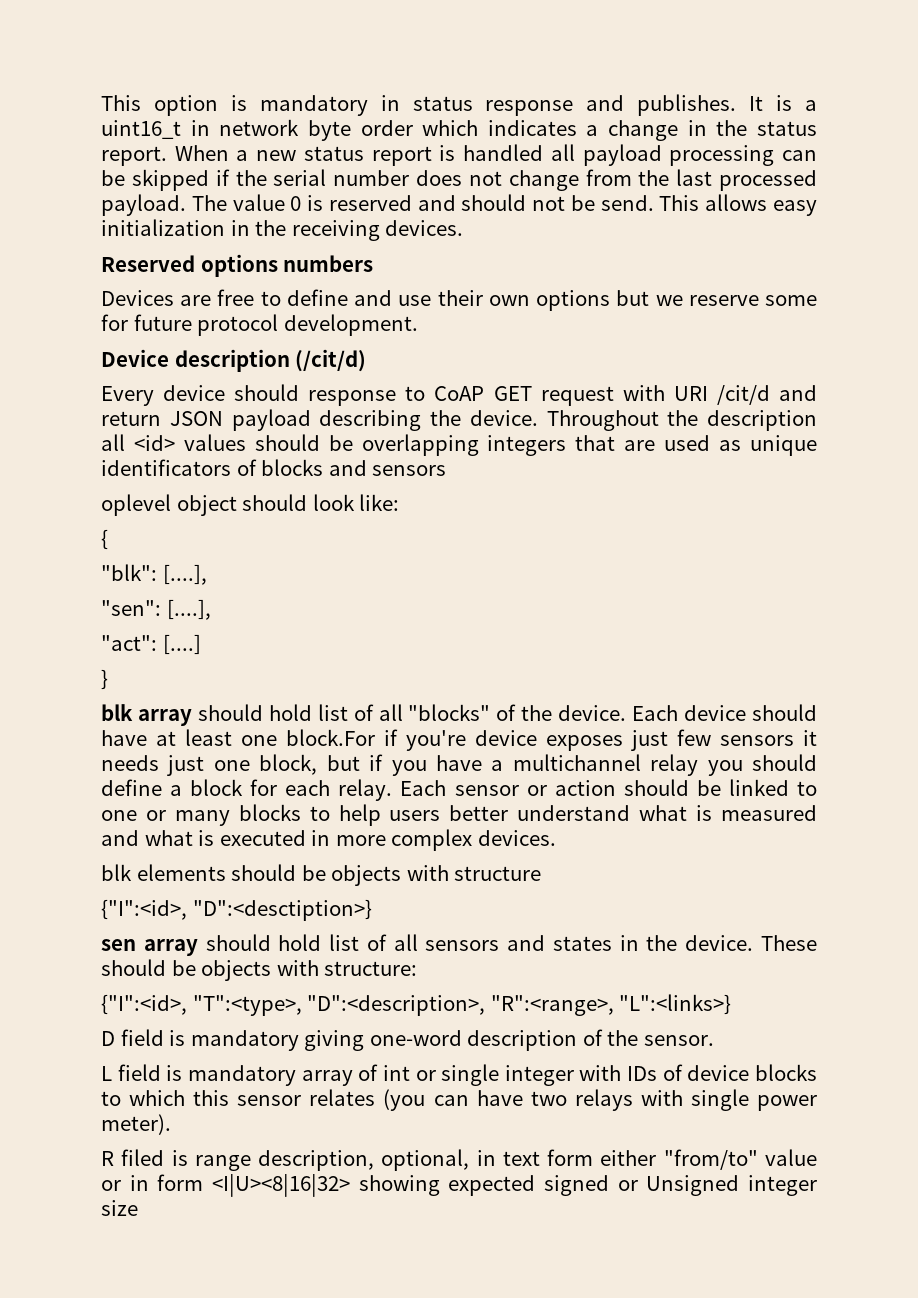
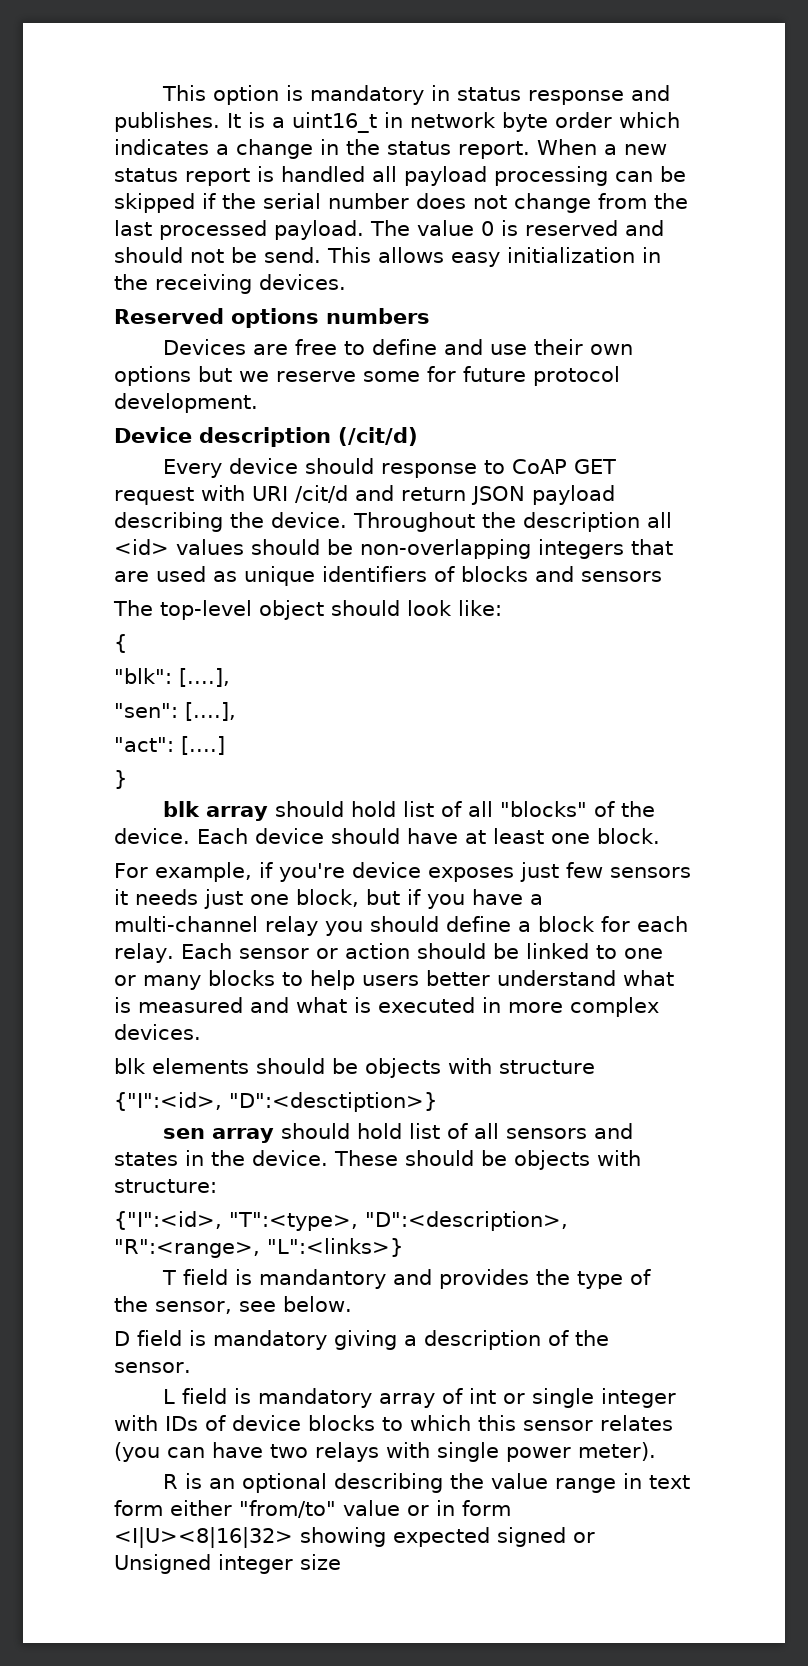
[361,434,479,456] overlapping -> [360,539,531,559] non-overlapping
[101,459,231,476] identificators -> [322,566,427,582] identifiers
[101,494,171,516] oplevel -> [113,600,252,620] The top-level
[286,729,375,746] block.For -> [597,828,660,844] [114,862,252,882] block. // For example,
[512,754,641,771] multichannel -> [114,916,258,932] multi-channel
(732, 1004) none -> [162,1269,652,1289] [114,1296,352,1314] // T field is mandantory and provides the type of the sensor, see below.
[369,1030,462,1046] one-word -> [404,1335,417,1346] a
[121,1149,470,1171] filed is range description, optional, -> [185,1473,617,1493] is an optional describing the value range

